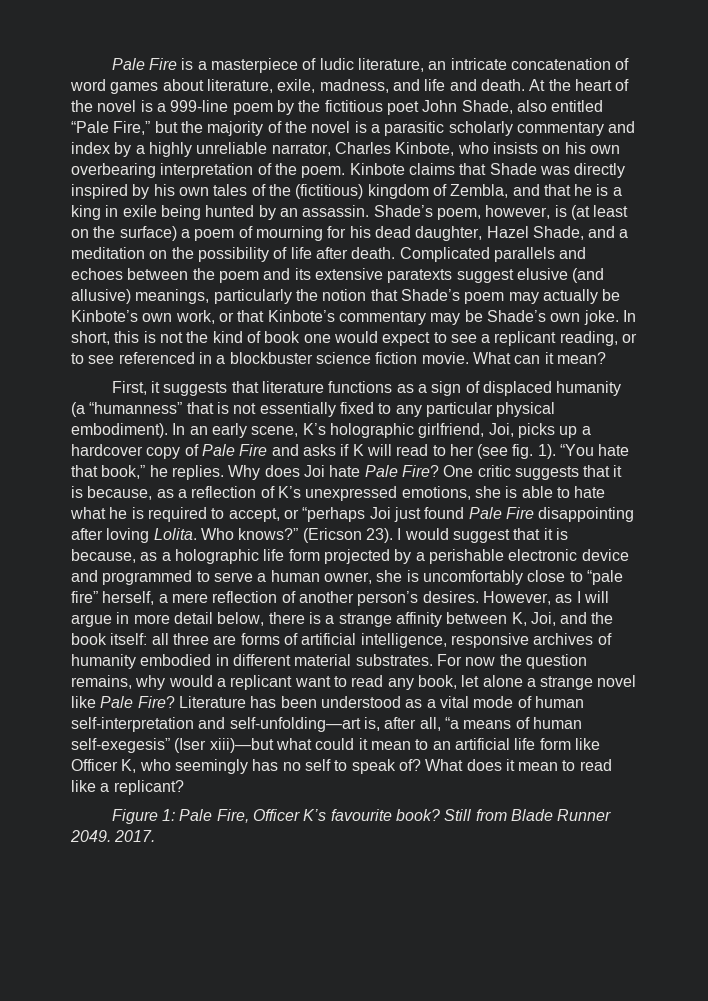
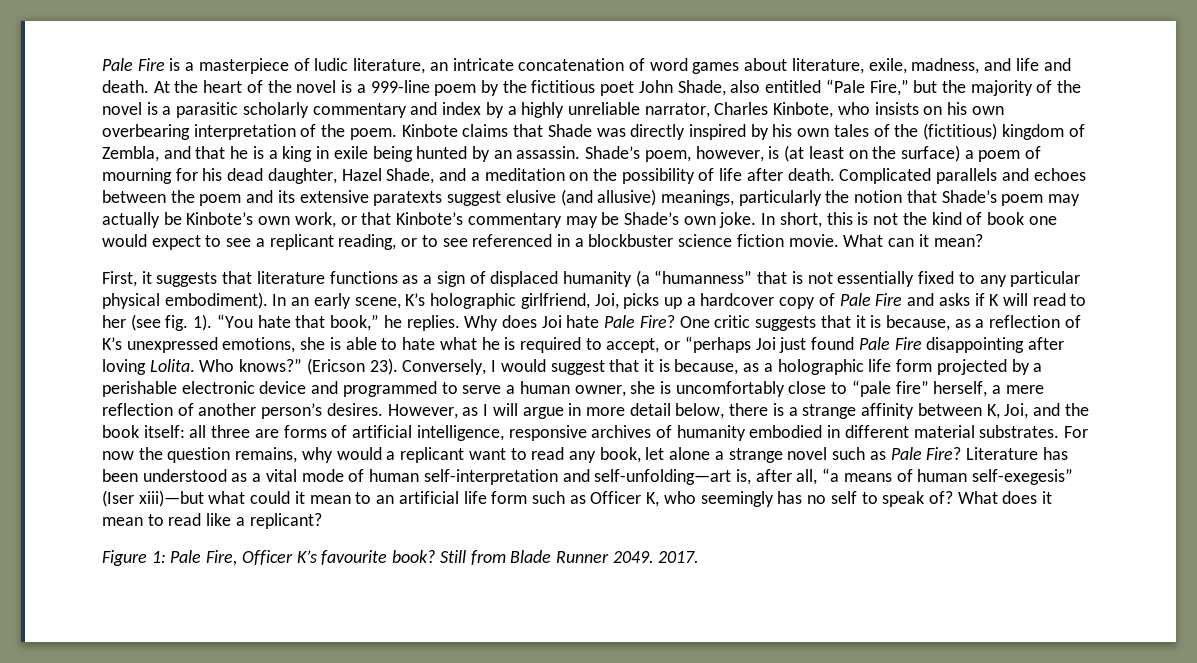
(393, 535) none -> [402,359,487,375] Conversely,
[71,696,96,708] like -> [832,447,886,460] such as
[574,738,600,750] like -> [531,491,586,504] such as

